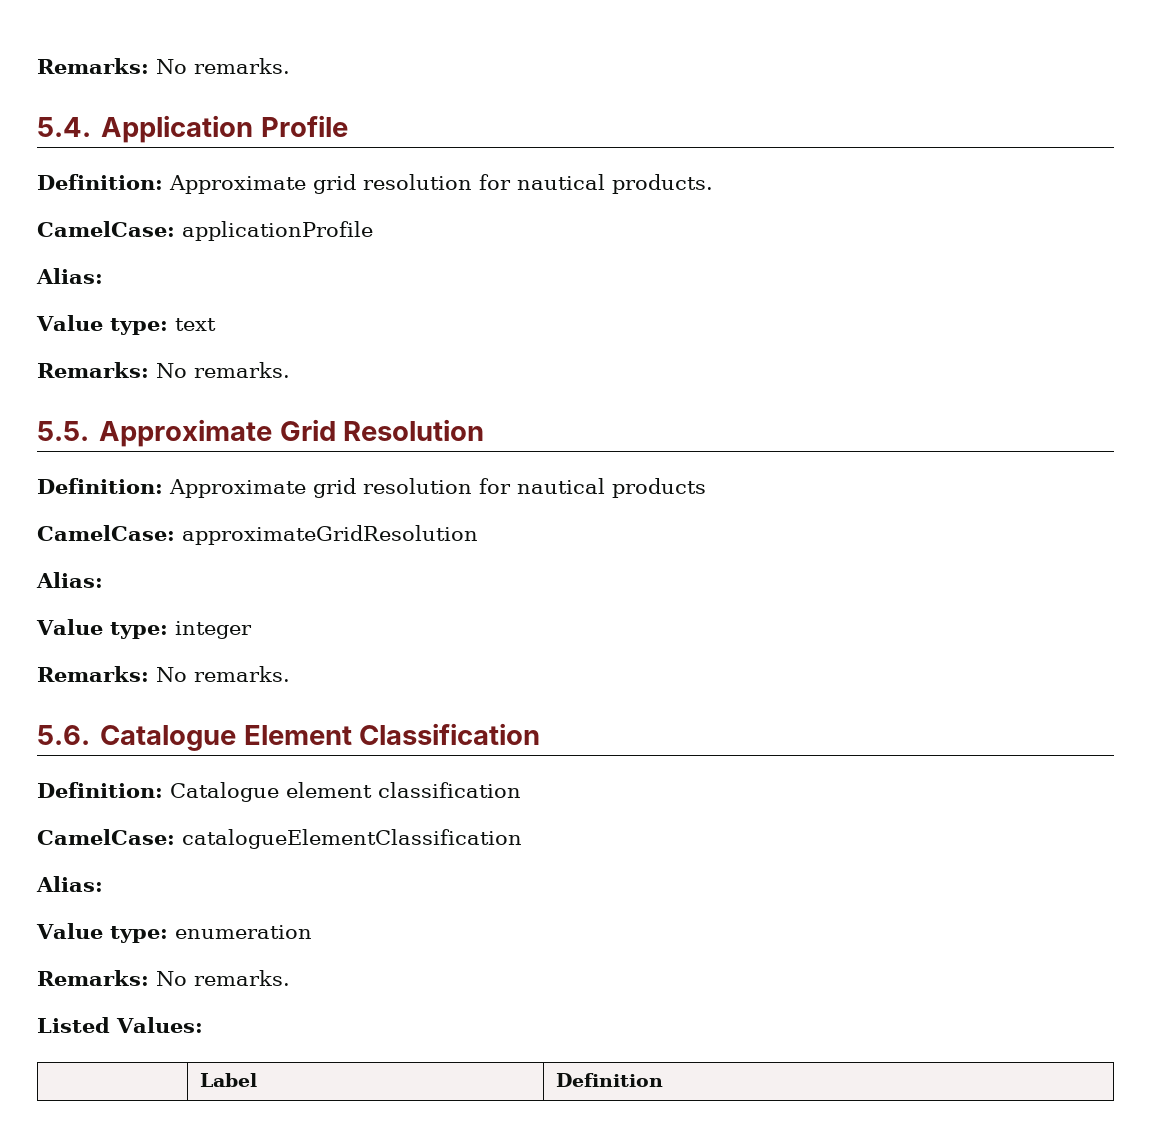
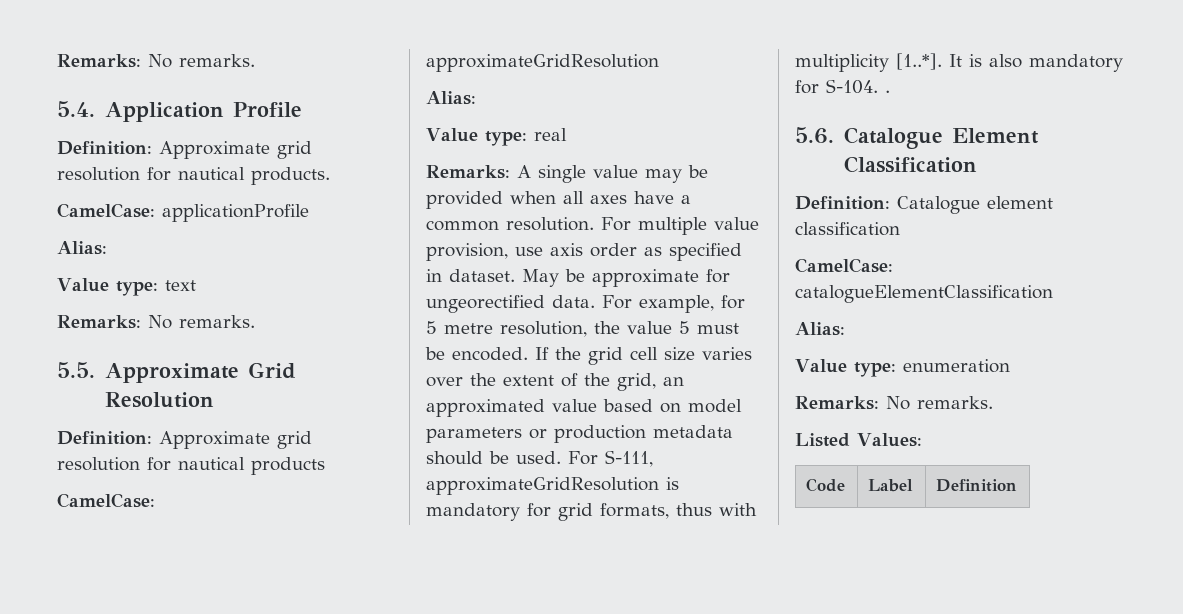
[174,621,252,639] [37,666,290,682] integer // Remarks: No remarks. -> [533,128,567,141] [426,165,708,183] [426,191,691,209] [426,217,759,235] [426,243,742,261] [426,269,730,287] [426,295,745,313] [426,321,739,337] [425,347,752,365] [426,373,684,391] [426,399,742,417] [426,425,733,443] [426,450,653,467] [426,477,679,495] [426,503,757,521] [795,53,1123,72] [795,79,890,94] real // Remarks: A single value may be provided when all axes have a common resolution. For multiple value provision, use axis order as specified in dataset. May be approximate for ungeorectified data. For example, for 5 metre resolution, the value 5 must be encoded. If the grid cell size varies over the extent of the grid, an approximated value based on model parameters or production metadata should be used. For S-111, approximateGridResolution is mandatory for grid formats, thus with multiplicity [1..*]. It is also mandatory for S-104. .
(203, 1025) none -> [806,478,846,492] Code

